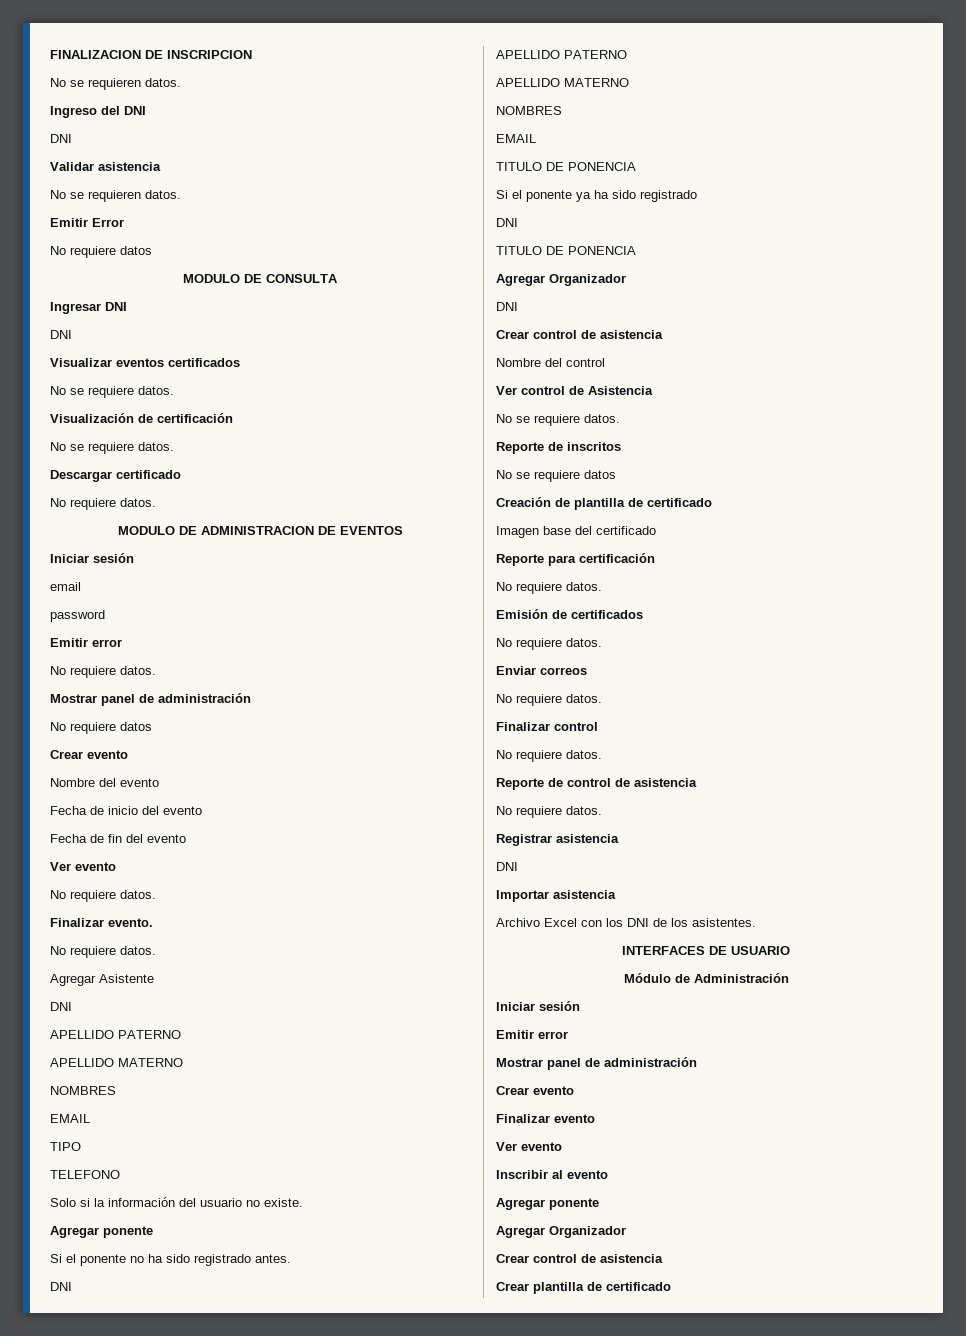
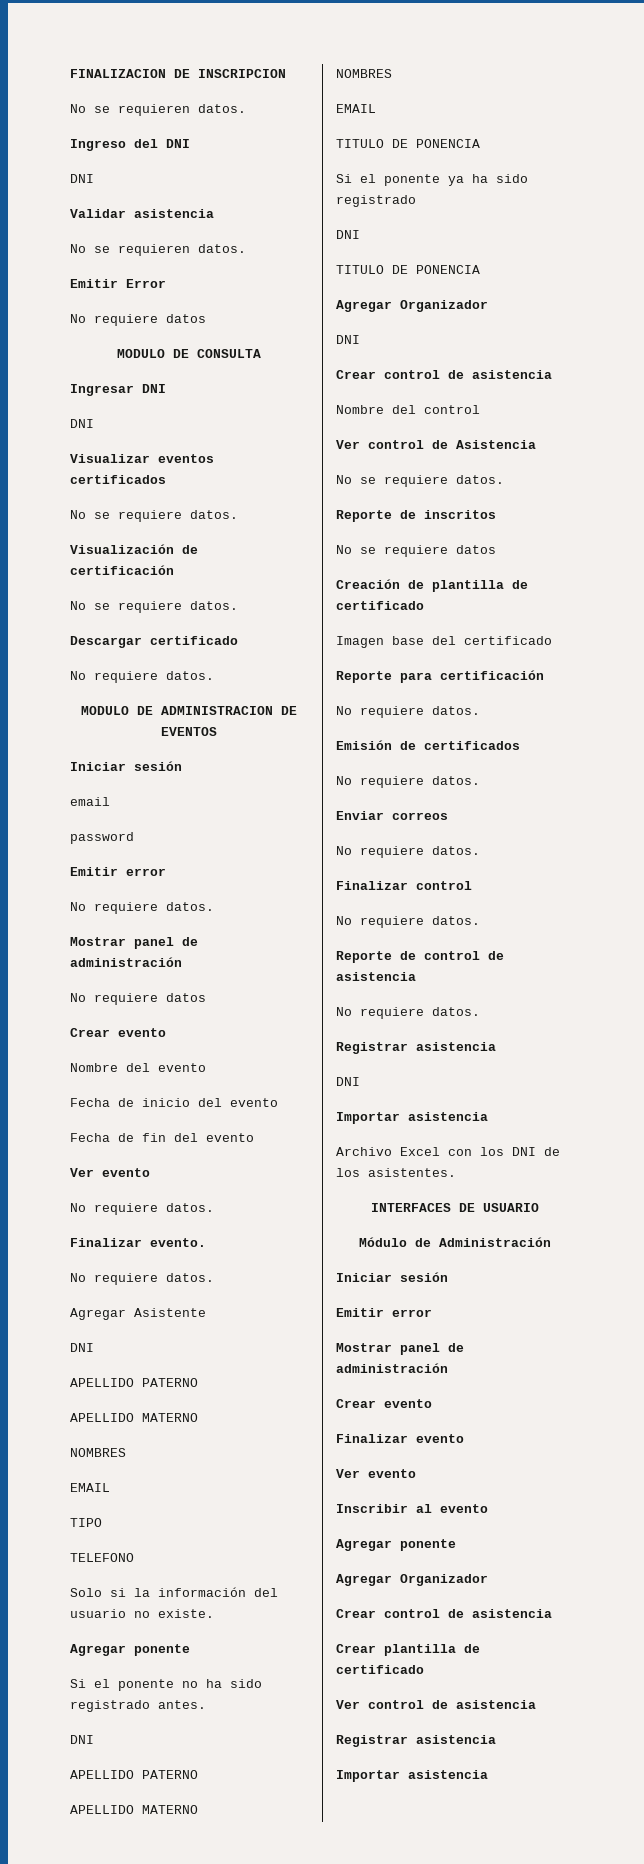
(671, 1286) none -> [336,1700,536,1709] [336,1735,496,1747] [336,1770,488,1782] // Ver control de asistencia // Registrar asistencia // Importar asistencia

